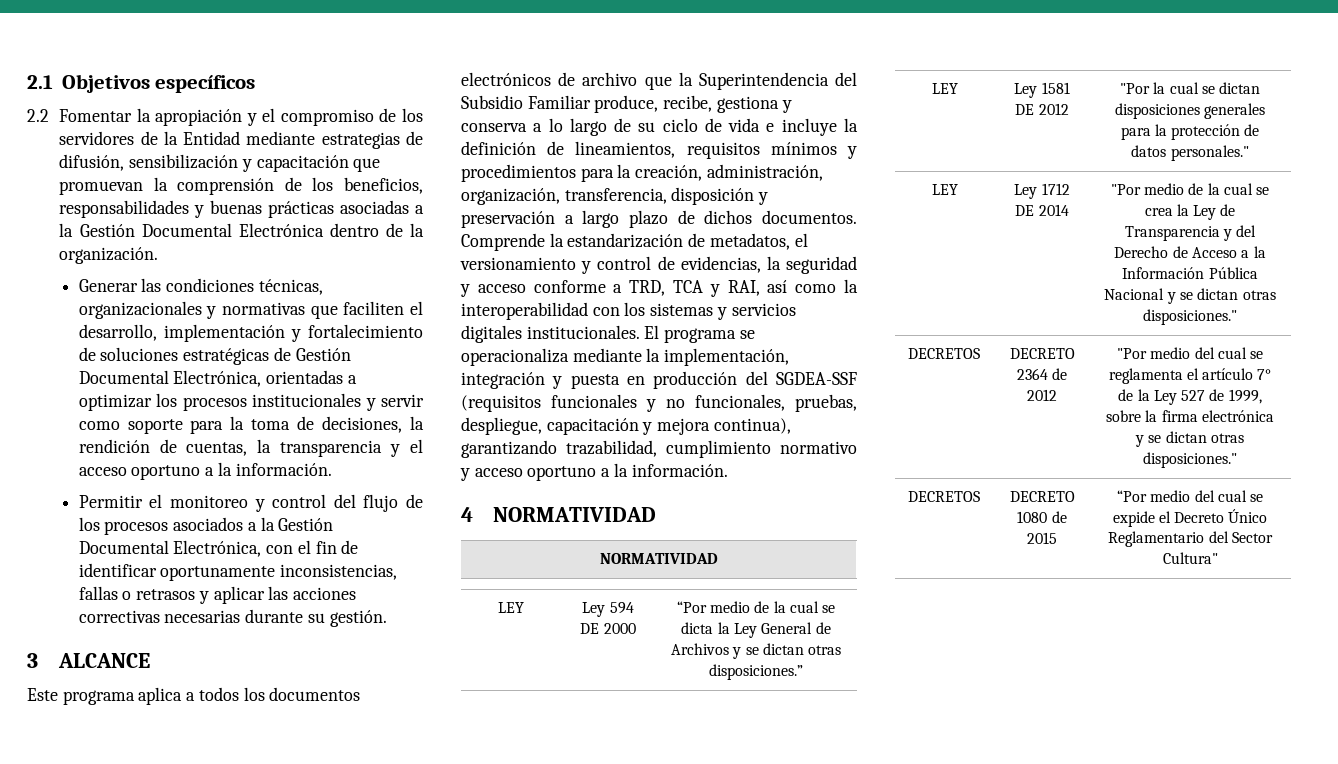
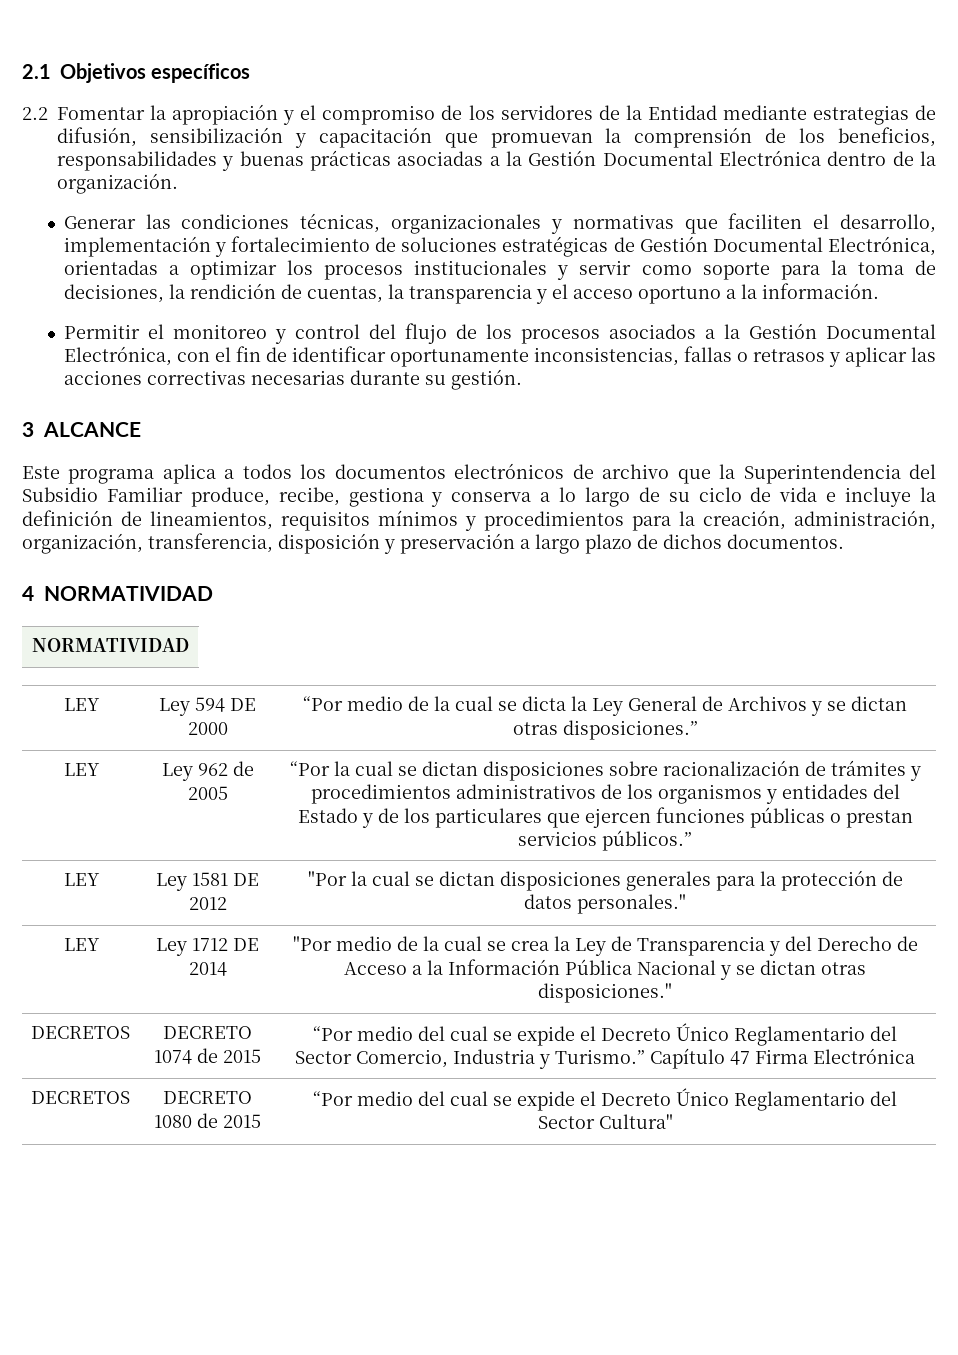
[461,233,808,251] [460,256,857,274] [460,279,859,297] [461,302,796,320] [461,325,755,343] [461,348,790,366] [461,371,857,389] [461,394,857,412] [461,417,791,435] [461,440,857,458] [460,463,728,481] Comprende la estandarización de metadatos, el versionamiento y control de evidencias, la seguridad y acceso conforme a TRD, TCA y RAI, así como la interoperabilidad con los sistemas y servicios digitales institucionales. El programa se operacionaliza mediante la implementación, integración y puesta en producción del SGDEA-SSF (requisitos funcionales y no funcionales, pruebas, despliegue, capacitación y mejora continua), garantizando trazabilidad, cumplimiento normativo y acceso oportuno a la información. -> (844, 541) none
(803, 672) none -> [64,763,100,776] [161,761,254,781] [187,786,228,800] [289,760,921,781] [310,784,900,804] [297,807,913,828] [518,830,692,851] // LEY | Ley 962 de 2005 | “Por la cual se dictan disposiciones sobre racionalización de trámites y procedimientos administrativos de los organismos y entidades del Estado y de los particulares que ejercen funciones públicas o prestan servicios públicos.”
[1016,368,1068,380] [1027,389,1057,401] [1116,347,1264,359] [1108,368,1272,384] [1118,389,1262,405] [1106,410,1274,422] [1135,431,1244,447] [1143,452,1237,468] 2364 de 2012 | "Por medio del cual se reglamenta el artículo 7° de la Ley 527 de 1999, sobre la firma electrónica y se dictan otras disposiciones." -> [154,1048,261,1064] [313,1023,897,1046] [295,1048,915,1069] 1074 de 2015 | “Por medio del cual se expide el Decreto Único Reglamentario del Sector Comercio, Industria y Turismo.” Capítulo 47 Firma Electrónica

